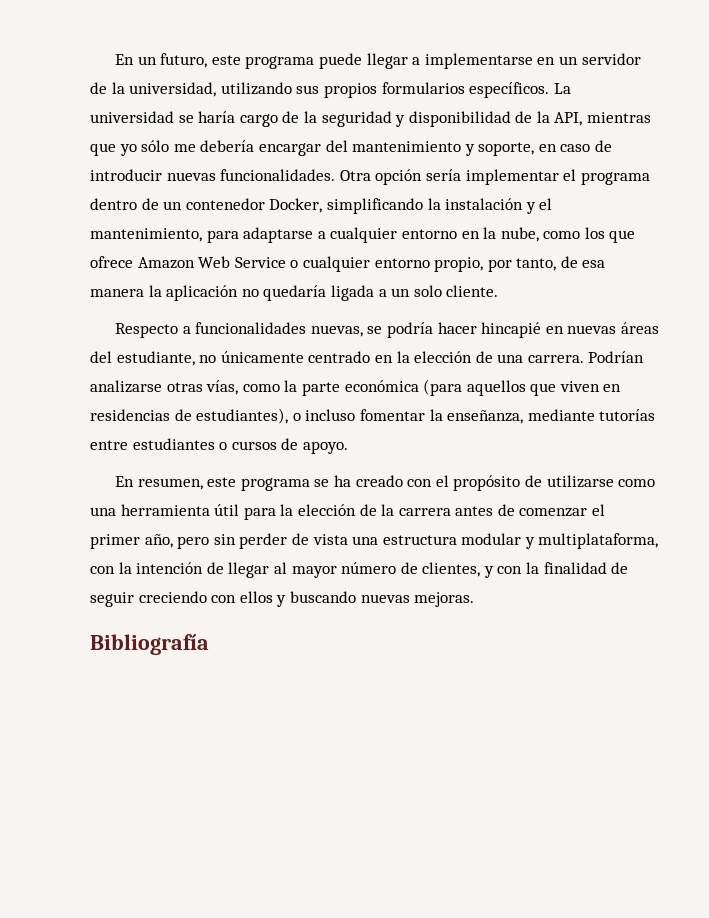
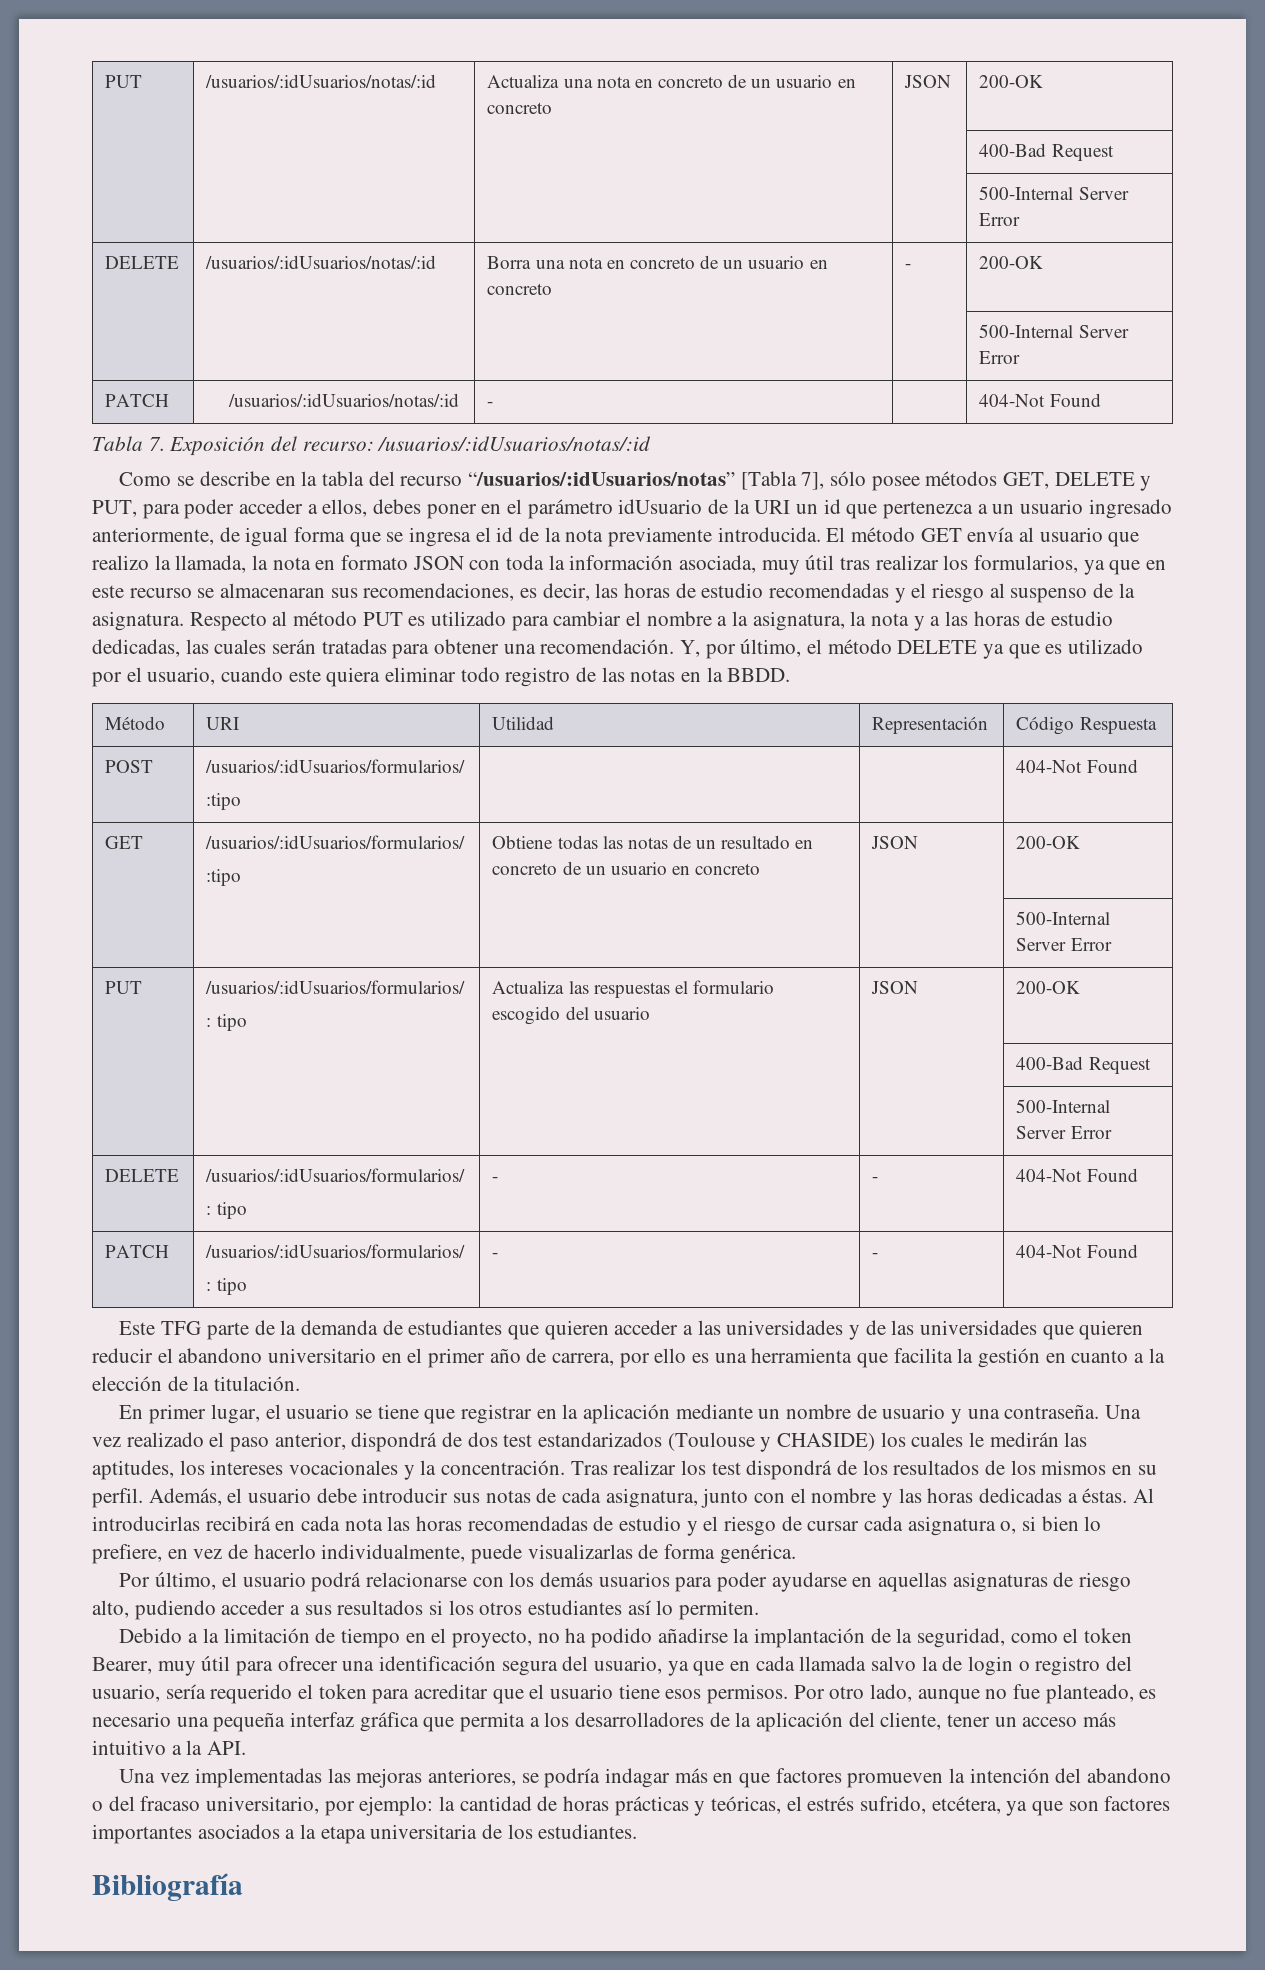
[115,53,641,69] [90,82,571,98] [90,111,652,127] [90,140,613,156] [90,169,650,185] [90,198,553,214] [90,227,636,243] [90,256,606,272] [90,285,499,301] [115,322,659,338] [90,351,645,366] [90,379,622,396] [90,408,656,424] [90,438,348,454] [115,475,656,491] [90,504,606,520] [90,533,659,549] [90,562,629,578] [90,591,475,607] En un futuro, este programa puede llegar a implementarse en un servidor de la universidad, utilizando sus propios formularios específicos. La universidad se haría cargo de la seguridad y disponibilidad de la API, mientras que yo sólo me debería encargar del mantenimiento y soporte, en caso de introducir nuevas funcionalidades. Otra opción sería implementar el programa dentro de un contenedor Docker, simplificando la instalación y el mantenimiento, para adaptarse a cualquier entorno en la nube, como los que ofrece Amazon Web Service o cualquier entorno propio, por tanto, de esa manera la aplicación no quedaría ligada a un solo cliente. // Respecto a funcionalidades nuevas, se podría hacer hincapié en nuevas áreas del estudiante, no únicamente centrado en la elección de una carrera. Podrían analizarse otras vías, como la parte económica (para aquellos que viven en residencias de estudiantes), o incluso fomentar la enseñanza, mediante tutorías entre estudiantes o cursos de apoyo. // En resumen, este programa se ha creado con el propósito de utilizarse como una herramienta útil para la elección de la carrera antes de comenzar el primer año, pero sin perder de vista una estructura modular y multiplataforma, con la intención de llegar al mayor número de clientes, y con la finalidad de seguir creciendo con ellos y buscando nuevas mejoras. -> [105,75,143,88] [205,74,437,88] [487,74,856,88] [487,102,553,114] [904,75,952,88] [979,75,1044,88] [979,143,1114,161] [979,186,1129,200] [979,213,1021,226] [105,256,180,269] [205,255,437,269] [487,255,828,269] [487,283,553,295] [905,264,912,269] [979,256,1044,269] [979,324,1129,338] [979,351,1021,364] [105,394,170,407] [227,393,459,407] [487,402,494,407] [979,393,1101,407] [92,436,652,456] [119,471,1152,491] [92,499,1172,519] [92,527,1140,547] [92,555,1167,575] [92,583,1135,603] [92,611,1114,631] [92,639,1144,659] [92,667,791,687] [105,716,166,730] [206,717,240,730] [492,716,555,730] [872,717,989,734] [1016,716,1157,735] [105,760,154,773] [205,759,466,773] [206,793,242,810] [1016,759,1138,773] [105,836,144,849] [205,835,466,849] [206,869,242,886] [492,835,814,849] [492,861,761,875] [871,836,919,849] [1016,836,1081,849] [1016,911,1111,925] [1016,938,1112,951] [105,981,143,994] [205,980,466,994] [206,1014,247,1031] [492,980,774,998] [492,1006,650,1025] [871,981,919,994] [1016,981,1081,994] [1016,1056,1151,1074] [1016,1099,1111,1113] [1016,1126,1112,1139] [105,1169,180,1182] [205,1168,466,1182] [206,1202,247,1219] [492,1177,499,1182] [872,1177,879,1182] [1016,1168,1138,1182] [105,1245,170,1258] [205,1244,466,1258] [206,1278,247,1295] [492,1253,499,1258] [872,1253,879,1258] [1016,1244,1138,1258] [119,1320,1144,1340] [92,1348,1165,1368] [92,1376,301,1391] [119,1404,1141,1424] [92,1432,1088,1452] [92,1460,1157,1480] [92,1488,1155,1508] [92,1516,1102,1536] [92,1544,796,1564] [119,1572,1131,1592] [92,1600,760,1620] [119,1628,1132,1648] [92,1656,1133,1676] [92,1684,1157,1704] [92,1712,1117,1732] [92,1740,247,1755] [119,1768,1171,1788] [92,1796,1171,1816] [92,1824,638,1844] PUT | /usuarios/:idUsuarios/notas/:id | Actualiza una nota en concreto de un usuario en concreto | JSON | 200-OK // | | | | 400-Bad Request // | | | | 500-Internal Server Error // DELETE | /usuarios/:idUsuarios/notas/:id | Borra una nota en concreto de un usuario en concreto | - | 200-OK // | | | | 500-Internal Server Error // PATCH | /usuarios/:idUsuarios/notas/:id | - | | 404-Not Found // Tabla 7. Exposición del recurso: /usuarios/:idUsuarios/notas/:id // Como se describe en la tabla del recurso “/usuarios/:idUsuarios/notas” [Tabla 7], sólo posee métodos GET, DELETE y PUT, para poder acceder a ellos, debes poner en el parámetro idUsuario de la URI un id que pertenezca a un usuario ingresado anteriormente, de igual forma que se ingresa el id de la nota previamente introducida. El método GET envía al usuario que realizo la llamada, la nota en formato JSON con toda la información asociada, muy útil tras realizar los formularios, ya que en este recurso se almacenaran sus recomendaciones, es decir, las horas de estudio recomendadas y el riesgo al suspenso de la asignatura. Respecto al método PUT es utilizado para cambiar el nombre a la asignatura, la nota y a las horas de estudio dedicadas, las cuales serán tratadas para obtener una recomendación. Y, por último, el método DELETE ya que es utilizado por el usuario, cuando este quiera eliminar todo registro de las notas en la BBDD. // Método | URI | Utilidad | Representación | Código Respuesta // POST | /usuarios/:idUsuarios/formularios/ // :tipo | | | 404-Not Found // GET | /usuarios/:idUsuarios/formularios/ // :tipo | Obtiene todas las notas de un resultado en concreto de un usuario en concreto | JSON | 200-OK // | | | | 500-Internal Server Error // PUT | /usuarios/:idUsuarios/formularios/ // : tipo | Actualiza las respuestas el formulario escogido del usuario | JSON | 200-OK // | | | | 400-Bad Request // | | | | 500-Internal Server Error // DELETE | /usuarios/:idUsuarios/formularios/ // : tipo | - | - | 404-Not Found // PATCH | /usuarios/:idUsuarios/formularios/ // : tipo | - | - | 404-Not Found // Este TFG parte de la demanda de estudiantes que quieren acceder a las universidades y de las universidades que quieren reducir el abandono universitario en el primer año de carrera, por ello es una herramienta que facilita la gestión en cuanto a la elección de la titulación. // En primer lugar, el usuario se tiene que registrar en la aplicación mediante un nombre de usuario y una contraseña. Una vez realizado el paso anterior, dispondrá de dos test estandarizados (Toulouse y CHASIDE) los cuales le medirán las aptitudes, los intereses vocacionales y la concentración. Tras realizar los test dispondrá de los resultados de los mismos en su perfil. Además, el usuario debe introducir sus notas de cada asignatura, junto con el nombre y las horas dedicadas a éstas. Al introducirlas recibirá en cada nota las horas recomendadas de estudio y el riesgo de cursar cada asignatura o, si bien lo prefiere, en vez de hacerlo individualmente, puede visualizarlas de forma genérica. // Por último, el usuario podrá relacionarse con los demás usuarios para poder ayudarse en aquellas asignaturas de riesgo alto, pudiendo acceder a sus resultados si los otros estudiantes así lo permiten. // Debido a la limitación de tiempo en el proyecto, no ha podido añadirse la implantación de la seguridad, como el token Bearer, muy útil para ofrecer una identificación segura del usuario, ya que en cada llamada salvo la de login o registro del usuario, sería requerido el token para acreditar que el usuario tiene esos permisos. Por otro lado, aunque no fue planteado, es necesario una pequeña interfaz gráfica que permita a los desarrolladores de la aplicación del cliente, tener un acceso más intuitivo a la API. // Una vez implementadas las mejoras anteriores, se podría indagar más en que factores promueven la intención del abandono o del fracaso universitario, por ejemplo: la cantidad de horas prácticas y teóricas, el estrés sufrido, etcétera, ya que son factores importantes asociados a la etapa universitaria de los estudiantes.

